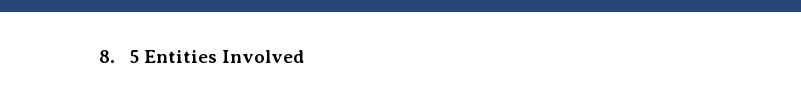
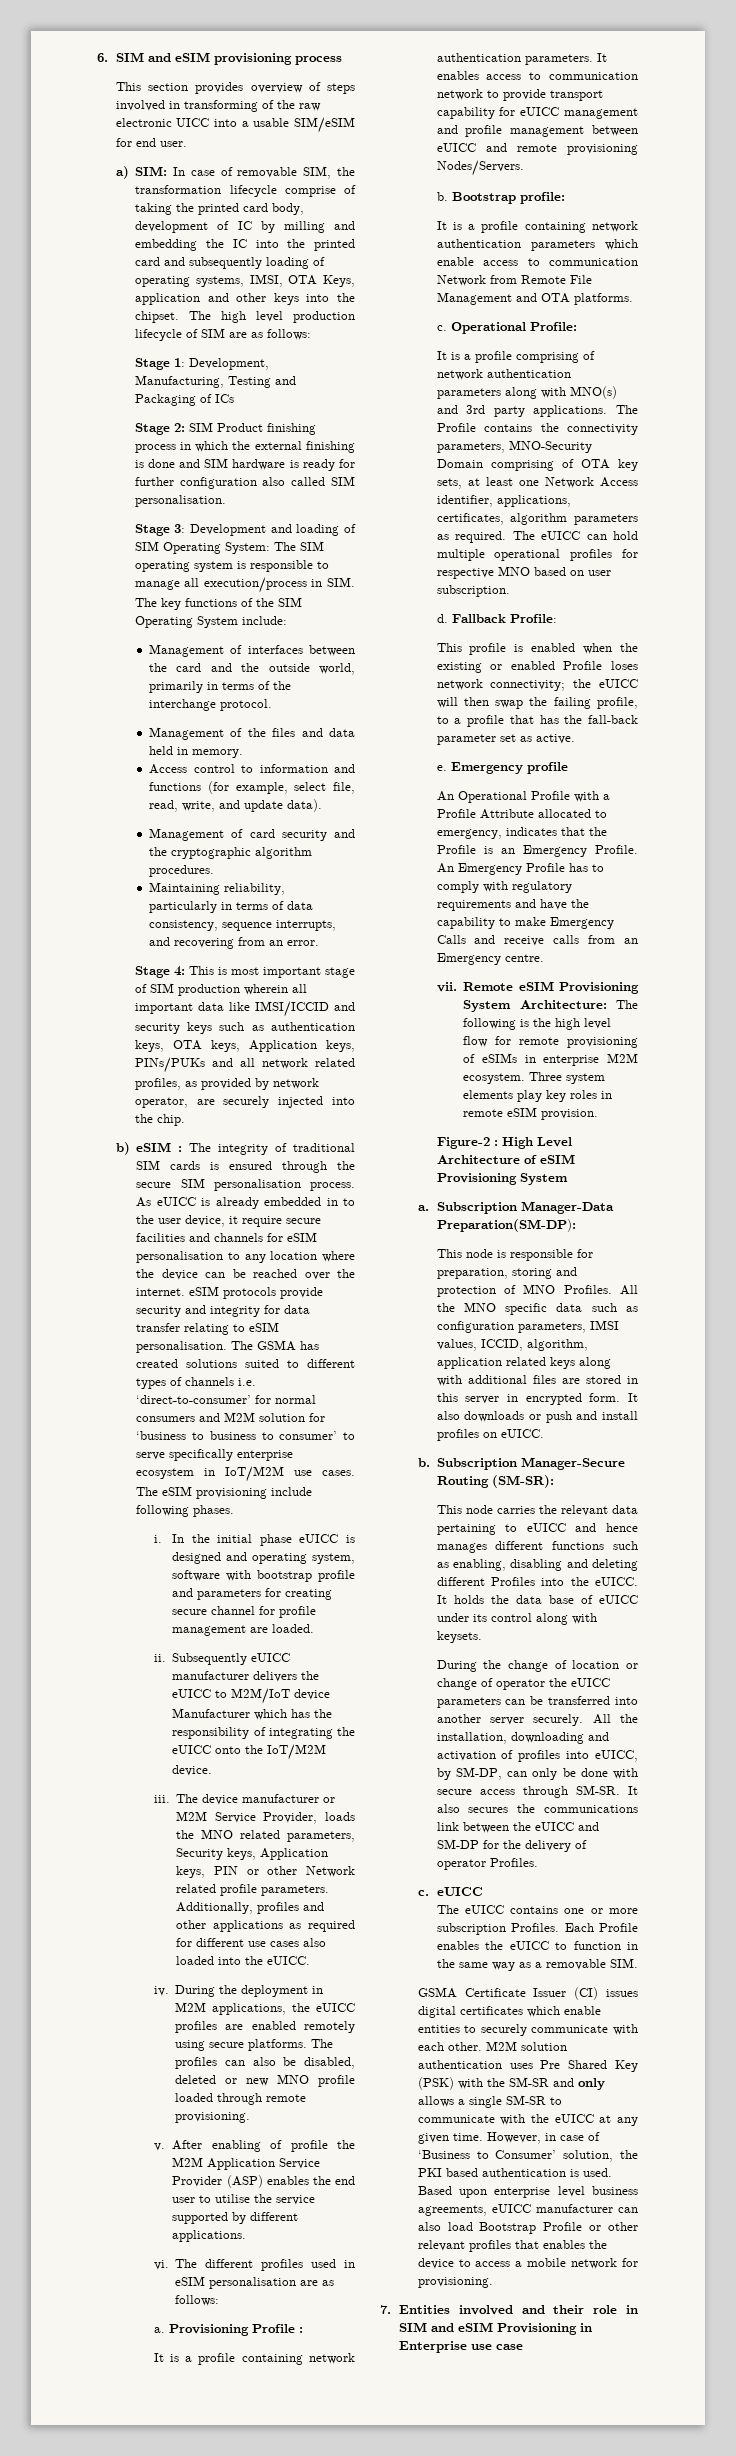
[99,50,305,63] 8. 5 Entities Involved -> [97,52,342,65] [115,82,355,94] [115,100,321,112] [115,117,355,133] [115,138,187,147] [115,166,355,179] [135,185,356,197] [135,203,305,215] [135,221,355,233] [135,239,355,251] [135,257,326,269] [135,274,355,287] [135,293,355,305] [135,311,355,323] [135,328,312,341] [134,358,269,370] [134,375,296,388] [134,394,234,406] [134,422,316,435] [134,441,355,453] [134,458,356,471] [134,476,355,489] [134,495,226,507] [134,524,356,536] [134,541,324,554] [134,560,329,572] [134,577,355,593] [134,597,302,610] [134,616,287,628] [148,644,355,657] [148,663,355,675] [148,681,291,693] [148,699,272,711] [148,727,355,740] [148,746,243,758] [148,764,355,774] [148,781,355,794] [148,799,322,812] [148,828,355,841] [148,847,312,859] [148,865,214,877] [148,882,285,895] [148,901,313,913] [148,920,336,931] [148,937,319,949] [134,966,355,978] [134,983,307,996] [134,1001,355,1017] [134,1022,355,1034] [134,1040,355,1052] [134,1057,355,1073] [134,1078,319,1090] [134,1096,355,1108] [134,1114,185,1126] [115,1142,355,1155] [136,1160,355,1173] [136,1178,355,1191] [136,1197,355,1209] [136,1215,322,1227] [136,1232,318,1242] [136,1251,355,1263] [136,1269,355,1280] [136,1286,324,1299] [136,1305,311,1317] [136,1322,280,1335] [136,1340,320,1353] [136,1359,355,1368] [136,1377,257,1389] [136,1395,317,1404] [136,1412,326,1422] [136,1431,355,1440] [136,1449,294,1461] [136,1466,355,1482] [136,1486,313,1499] [136,1505,235,1517] [153,1534,355,1546] [172,1552,355,1564] [172,1570,355,1582] [172,1588,333,1600] [172,1606,317,1618] [172,1624,315,1636] [153,1653,291,1665] [172,1671,320,1682] [172,1688,331,1704] [172,1708,333,1720] [172,1727,355,1739] [172,1744,327,1760] [172,1765,213,1776] [153,1794,336,1805] [176,1811,355,1824] [176,1829,355,1842] [176,1848,329,1860] [176,1866,355,1878] [176,1884,330,1896] [176,1902,325,1914] [176,1920,355,1932] [176,1938,327,1947] [176,1956,311,1965] [153,1985,324,1997] [175,2002,355,2015] [175,2021,355,2033] [175,2039,334,2051] [175,2057,355,2069] [175,2074,355,2087] [175,2093,307,2105] [175,2112,251,2123] [153,2140,355,2152] [172,2157,321,2170] [172,2175,355,2188] [172,2194,316,2205] [172,2212,299,2224] [172,2230,247,2242] [153,2259,355,2271] [175,2276,335,2289] [175,2295,220,2306] [153,2324,303,2336] [153,2353,355,2365] [436,53,607,65] [436,71,638,80] [436,89,603,101] [436,107,638,119] [436,125,638,137] [436,143,638,155] [436,160,524,176] [436,192,565,204] [436,221,638,233] [436,239,638,251] [436,257,638,266] [436,275,592,286] [436,292,633,305] [436,322,577,334] [436,351,595,363] [436,369,571,380] [436,386,617,399] [436,405,638,417] [436,423,638,435] [436,440,592,453] [436,459,638,471] [436,477,638,489] [436,495,571,507] [436,513,638,525] [436,531,638,543] [436,549,638,561] [436,566,611,579] [436,585,510,597] [436,614,557,623] [436,643,638,655] [436,661,638,673] [436,679,638,691] [436,697,638,709] [436,715,638,727] [436,734,575,745] [436,762,568,774] [436,791,610,803] [436,809,607,819] [436,827,607,839] [436,845,638,857] [436,863,604,875] [436,881,572,893] [436,899,589,911] [436,917,614,929] [436,935,638,946] [436,953,544,965] [436,981,639,994] [463,1000,638,1012] [463,1018,612,1030] [463,1036,638,1048] [463,1053,638,1066] [463,1072,606,1084] [463,1090,613,1102] [463,1107,599,1120] [436,1137,572,1149] [436,1154,575,1164] [436,1173,568,1185] [417,1201,614,1214] [436,1219,576,1232] [436,1249,593,1261] [436,1267,577,1279] [436,1284,638,1297] [436,1302,638,1315] [436,1320,619,1333] [436,1339,588,1351] [436,1357,611,1369] [436,1375,638,1386] [436,1393,638,1405] [436,1411,638,1423] [436,1429,544,1441] [417,1457,625,1470] [436,1475,554,1488] [436,1505,638,1516] [436,1523,638,1535] [436,1541,638,1553] [436,1559,638,1571] [436,1577,638,1586] [436,1595,638,1604] [436,1613,597,1625] [436,1631,482,1643] [436,1660,638,1672] [436,1678,610,1690] [436,1696,638,1708] [436,1714,638,1726] [436,1732,609,1744] [436,1750,638,1762] [436,1767,638,1780] [436,1785,638,1798] [436,1804,638,1813] [436,1822,599,1833] [436,1839,587,1852] [436,1858,538,1870] [417,1887,483,1896] [436,1905,638,1914] [436,1923,638,1935] [436,1941,638,1950] [436,1958,638,1971] [417,1987,638,2000] [417,2006,601,2018] [417,2024,638,2036] [417,2041,567,2051] [417,2060,638,2072] [417,2077,605,2090] [417,2095,562,2108] [417,2114,638,2126] [417,2132,600,2144] [417,2150,638,2162] [417,2168,612,2177] [417,2186,638,2198] [417,2204,638,2216] [417,2222,638,2234] [417,2240,607,2252] [417,2258,638,2269] [417,2277,493,2288] [380,2305,638,2315] [398,2322,592,2335] [398,2341,523,2353] 6. SIM and eSIM provisioning process // This section provides overview of steps involved in transforming of the raw electronic UICC into a usable SIM/eSIM for end user. // a) SIM: In case of removable SIM, the transformation lifecycle comprise of taking the printed card body, development of IC by milling and embedding the IC into the printed card and subsequently loading of operating systems, IMSI, OTA Keys, application and other keys into the chipset. The high level production lifecycle of SIM are as follows: // Stage 1: Development, Manufacturing, Testing and Packaging of ICs // Stage 2: SIM Product finishing process in which the external finishing is done and SIM hardware is ready for further configuration also called SIM personalisation. // Stage 3: Development and loading of SIM Operating System: The SIM operating system is responsible to manage all execution/process in SIM. The key functions of the SIM Operating System include: // Management of interfaces between the card and the outside world, primarily in terms of the interchange protocol. // Management of the files and data held in memory. // Access control to information and functions (for example, select file, read, write, and update data). // Management of card security and the cryptographic algorithm procedures. // Maintaining reliability, particularly in terms of data consistency, sequence interrupts, and recovering from an error. // Stage 4: This is most important stage of SIM production wherein all important data like IMSI/ICCID and security keys such as authentication keys, OTA keys, Application keys, PINs/PUKs and all network related profiles, as provided by network operator, are securely injected into the chip. // b) eSIM : The integrity of traditional SIM cards is ensured through the secure SIM personalisation process. As eUICC is already embedded in to the user device, it require secure facilities and channels for eSIM personalisation to any location where the device can be reached over the internet. eSIM protocols provide security and integrity for data transfer relating to eSIM personalisation. The GSMA has created solutions suited to different types of channels i.e. ‘direct-to-consumer’ for normal consumers and M2M solution for ‘business to business to consumer’ to serve specifically enterprise ecosystem in IoT/M2M use cases. The eSIM provisioning include following phases. // i. In the initial phase eUICC is designed and operating system, software with bootstrap profile and parameters for creating secure channel for profile management are loaded. // ii. Subsequently eUICC manufacturer delivers the eUICC to M2M/IoT device Manufacturer which has the responsibility of integrating the eUICC onto the IoT/M2M device. // iii. The device manufacturer or M2M Service Provider, loads the MNO related parameters, Security keys, Application keys, PIN or other Network related profile parameters. Additionally, profiles and other applications as required for different use cases also loaded into the eUICC. // iv. During the deployment in M2M applications, the eUICC profiles are enabled remotely using secure platforms. The profiles can also be disabled, deleted or new MNO profile loaded through remote provisioning. // v. After enabling of profile the M2M Application Service Provider (ASP) enables the end user to utilise the service supported by different applications. // vi. The different profiles used in eSIM personalisation are as follows: // a. Provisioning Profile : // It is a profile containing network authentication parameters. It enables access to communication network to provide transport capability for eUICC management and profile management between eUICC and remote provisioning Nodes/Servers. // b. Bootstrap profile: // It is a profile containing network authentication parameters which enable access to communication Network from Remote File Management and OTA platforms. // c. Operational Profile: // It is a profile comprising of network authentication parameters along with MNO(s) and 3rd party applications. The Profile contains the connectivity parameters, MNO-Security Domain comprising of OTA key sets, at least one Network Access identifier, applications, certificates, algorithm parameters as required. The eUICC can hold multiple operational profiles for respective MNO based on user subscription. // d. Fallback Profile: // This profile is enabled when the existing or enabled Profile loses network connectivity; the eUICC will then swap the failing profile, to a profile that has the fall-back parameter set as active. // e. Emergency profile // An Operational Profile with a Profile Attribute allocated to emergency, indicates that the Profile is an Emergency Profile. An Emergency Profile has to comply with regulatory requirements and have the capability to make Emergency Calls and receive calls from an Emergency centre. // vii. Remote eSIM Provisioning System Architecture: The following is the high level flow for remote provisioning of eSIMs in enterprise M2M ecosystem. Three system elements play key roles in remote eSIM provision. // Figure-2 : High Level Architecture of eSIM Provisioning System // a. Subscription Manager-Data Preparation(SM-DP): // This node is responsible for preparation, storing and protection of MNO Profiles. All the MNO specific data such as configuration parameters, IMSI values, ICCID, algorithm, application related keys along with additional files are stored in this server in encrypted form. It also downloads or push and install profiles on eUICC. // b. Subscription Manager-Secure Routing (SM-SR): // This node carries the relevant data pertaining to eUICC and hence manages different functions such as enabling, disabling and deleting different Profiles into the eUICC. It holds the data base of eUICC under its control along with keysets. // During the change of location or change of operator the eUICC parameters can be transferred into another server securely. All the installation, downloading and activation of profiles into eUICC, by SM-DP, can only be done with secure access through SM-SR. It also secures the communications link between the eUICC and SM-DP for the delivery of operator Profiles. // c. eUICC // The eUICC contains one or more subscription Profiles. Each Profile enables the eUICC to function in the same way as a removable SIM. // GSMA Certificate Issuer (CI) issues digital certificates which enable entities to securely communicate with each other. M2M solution authentication uses Pre Shared Key (PSK) with the SM-SR and only allows a single SM-SR to communicate with the eUICC at any given time. However, in case of ‘Business to Consumer’ solution, the PKI based authentication is used. Based upon enterprise level business agreements, eUICC manufacturer can also load Bootstrap Profile or other relevant profiles that enables the device to access a mobile network for provisioning. // 7. Entities involved and their role in SIM and eSIM Provisioning in Enterprise use case

